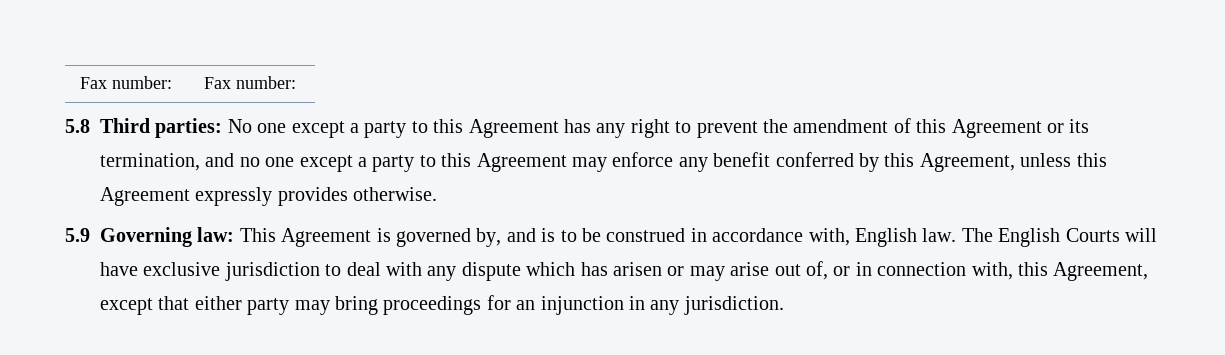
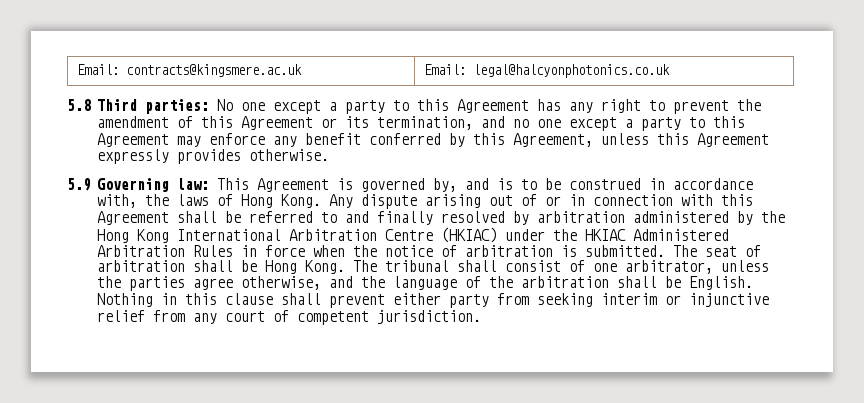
[80,76,173,89] [204,76,297,89] Fax number: | Fax number: -> [76,64,302,77] [423,64,670,78] Email: contracts@kingsmere.ac.uk | Email: legal@halcyonphotonics.co.uk
[854,228,1157,247] [100,261,1149,281] [100,295,680,315] English law. The English Courts will have exclusive jurisdiction to deal with any dispute which has arisen or may arise out of, or in connection with, this Agreement, except that either party may bring proceedings for an injunction in any -> [145,194,754,209] [97,211,786,225] [97,227,730,243] [97,245,762,257] [97,260,770,274] [97,276,754,291] [97,293,770,308] [97,310,370,325] the laws of Hong Kong. Any dispute arising out of or in connection with this Agreement shall be referred to and finally resolved by arbitration administered by the Hong Kong International Arbitration Centre (HKIAC) under the HKIAC Administered Arbitration Rules in force when the notice of arbitration is submitted. The seat of arbitration shall be Hong Kong. The tribunal shall consist of one arbitrator, unless the parties agree otherwise, and the language of the arbitration shall be English. Nothing in this clause shall prevent either party from seeking interim or injunctive relief from any court of competent

